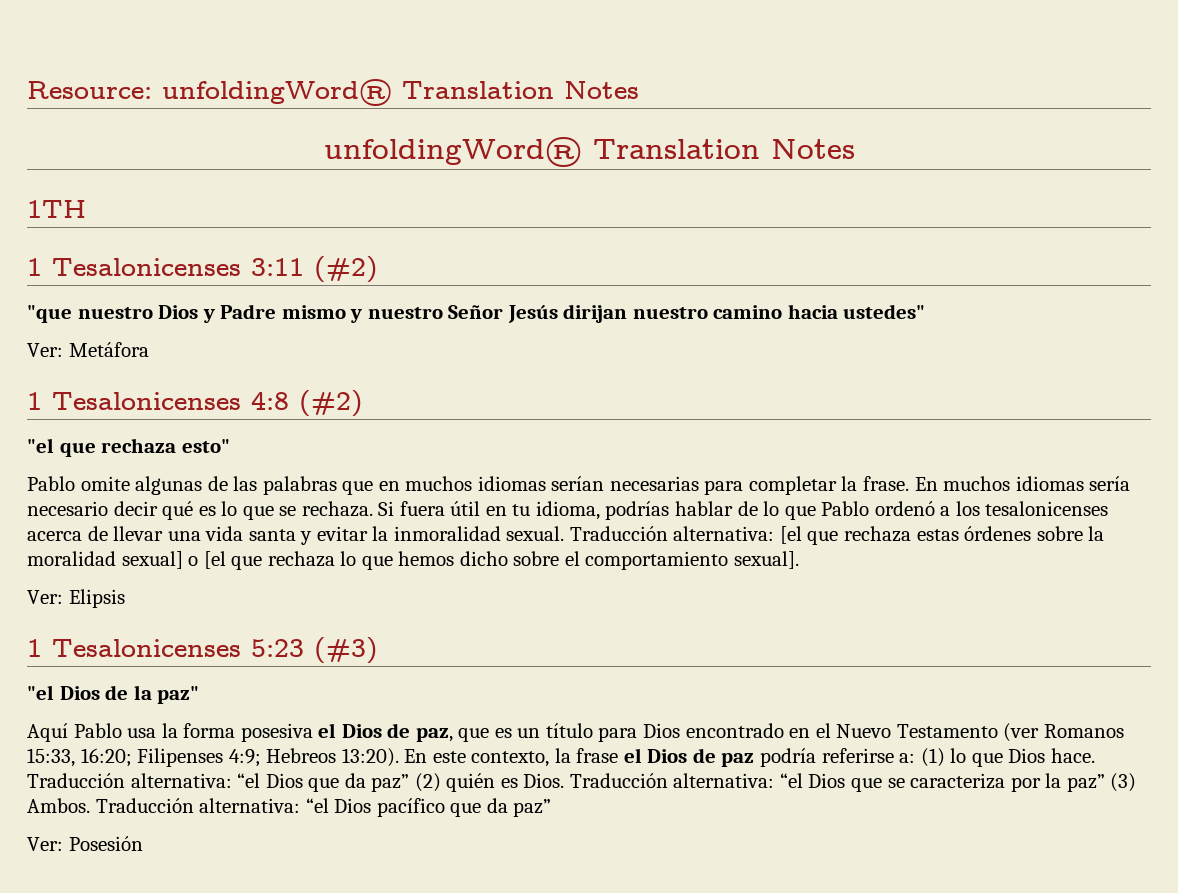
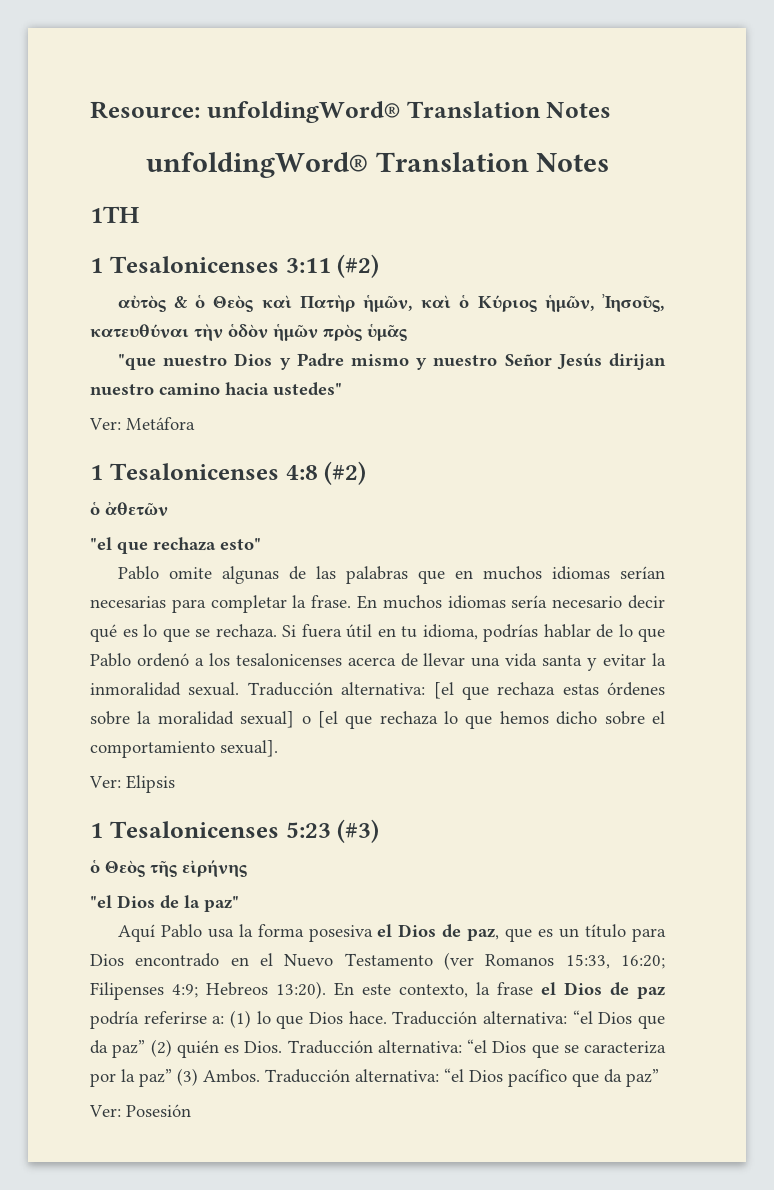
(378, 269) none -> [117,294,665,312] [90,324,407,341] // αὐτὸς & ὁ Θεὸς καὶ Πατὴρ ἡμῶν, καὶ ὁ Κύριος ἡμῶν, Ἰησοῦς, κατευθύναι τὴν ὁδὸν ἡμῶν πρὸς ὑμᾶς
(363, 403) none -> [90,502,168,516] // ὁ ἀθετῶν
(378, 650) none -> [90,860,247,877] // ὁ Θεὸς τῆς εἰρήνης

